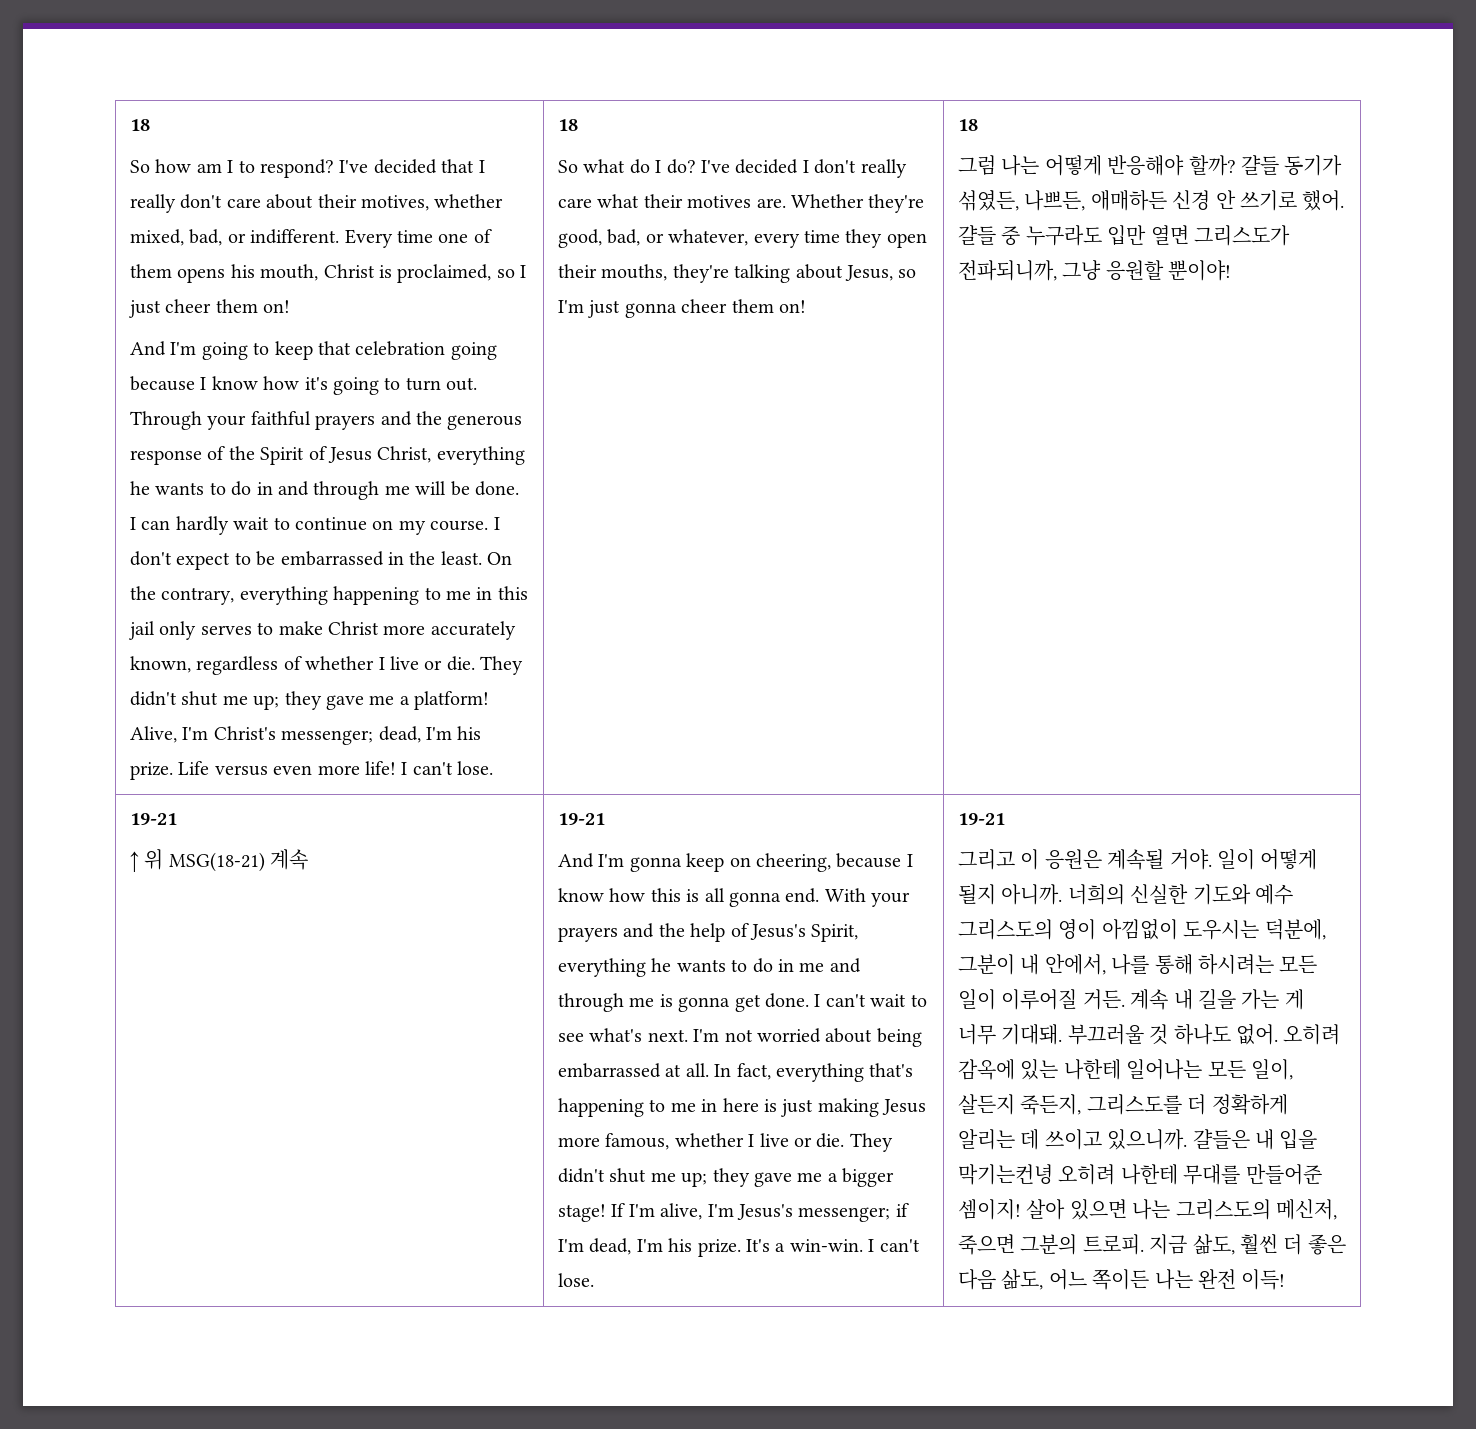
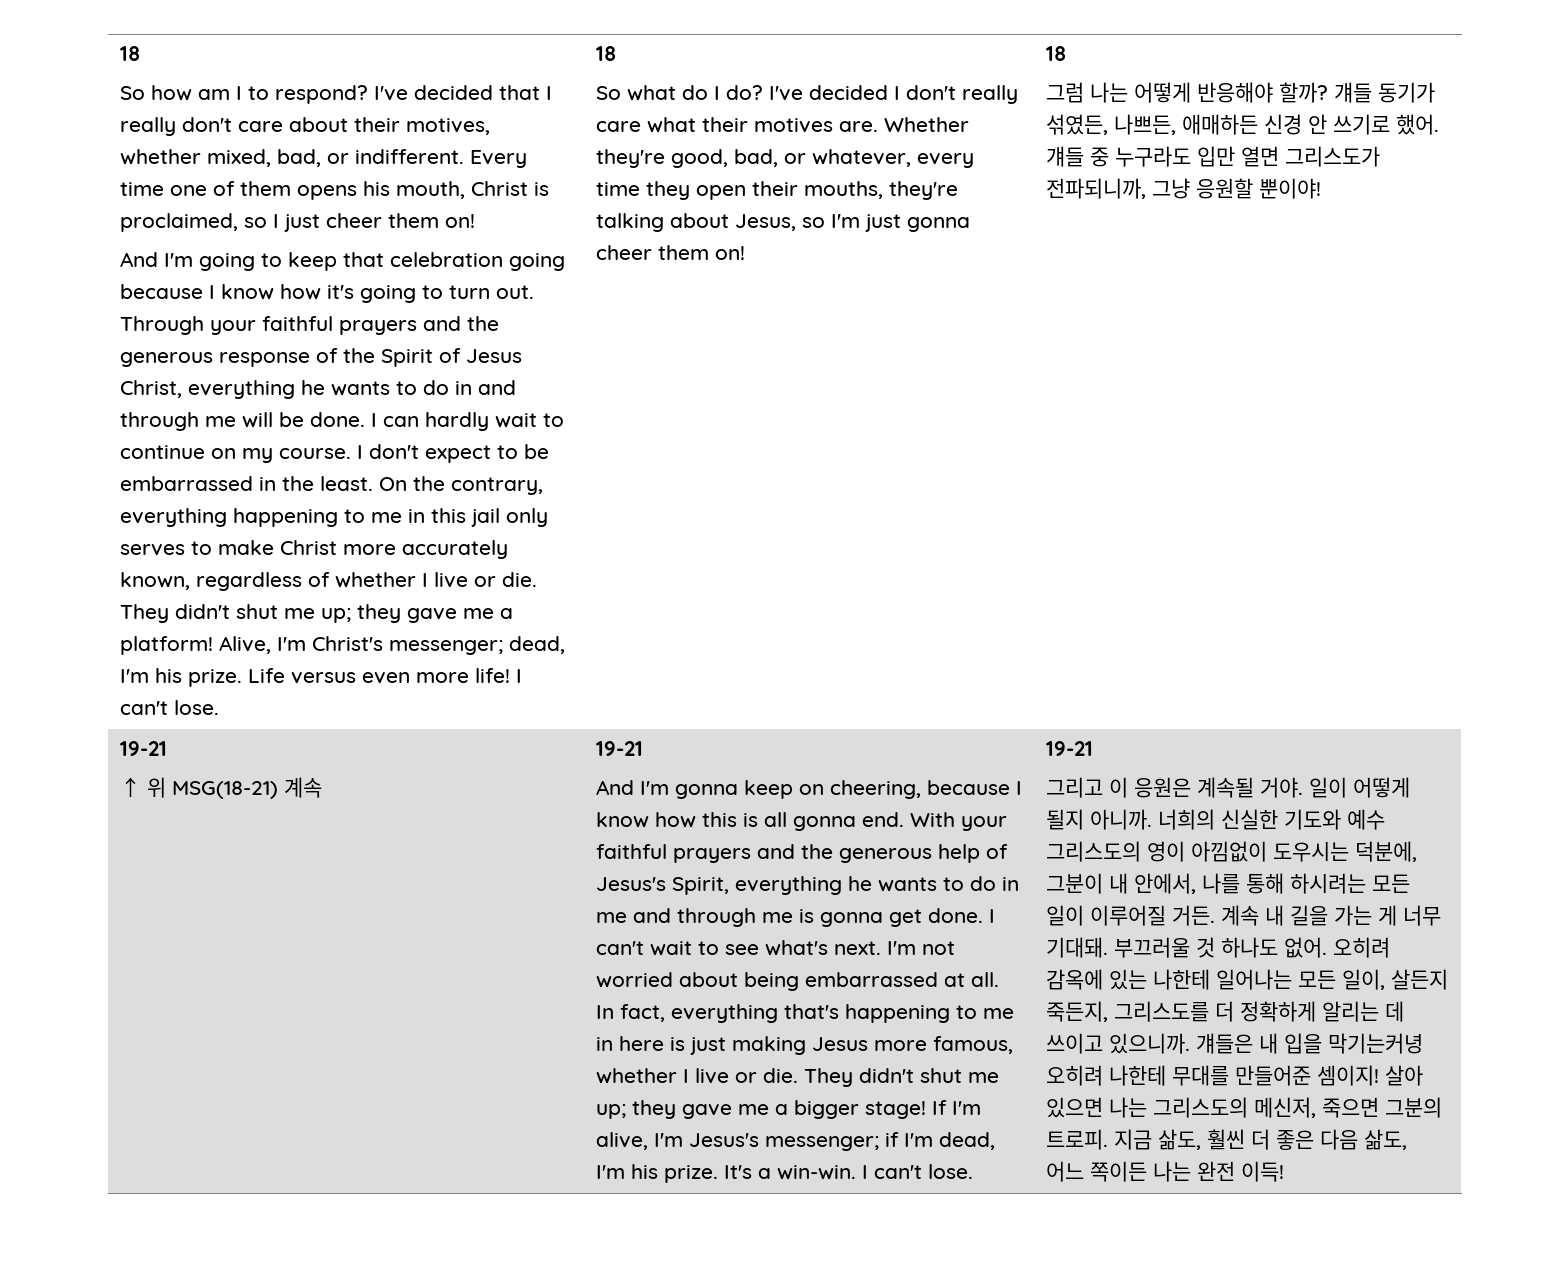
[1240,155,1279,175] 걀들 -> [1334,82,1373,103] 걔들
[957,225,996,245] 걀들 -> [1046,146,1085,167] 걔들
[557,923,685,942] prayers and the -> [596,844,933,863] faithful prayers and the generous
[1192,1129,1250,1149] 걀들은 -> [1196,1033,1254,1054] 걔들은
[957,1164,1053,1185] 막기는컨녕 -> [1328,1033,1424,1054] 막기는커녕

